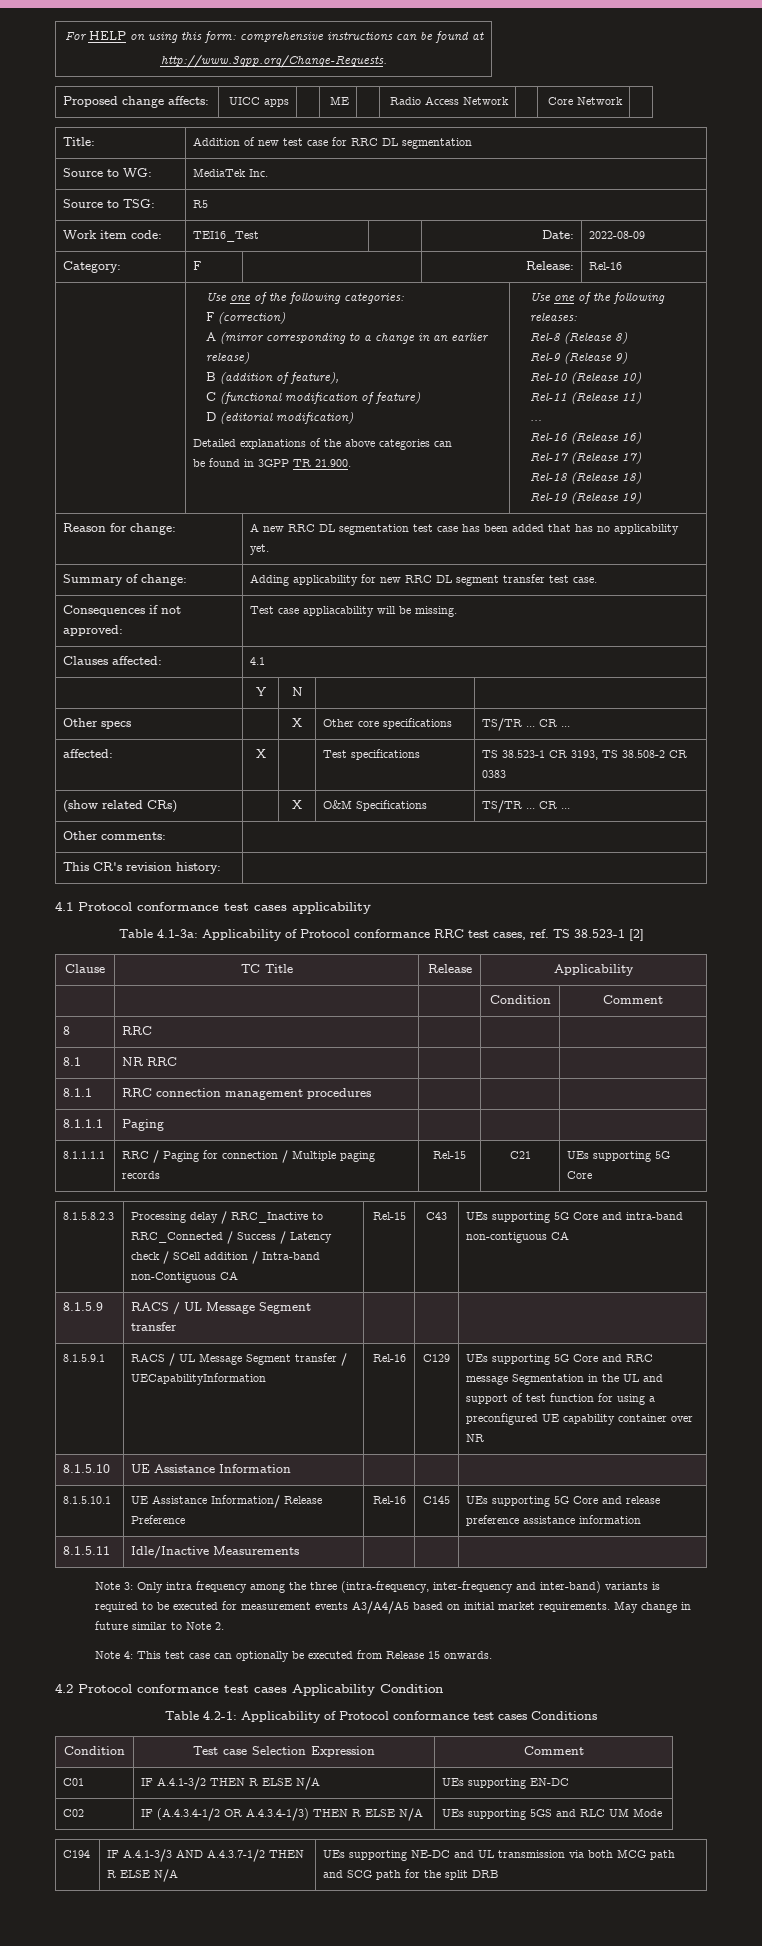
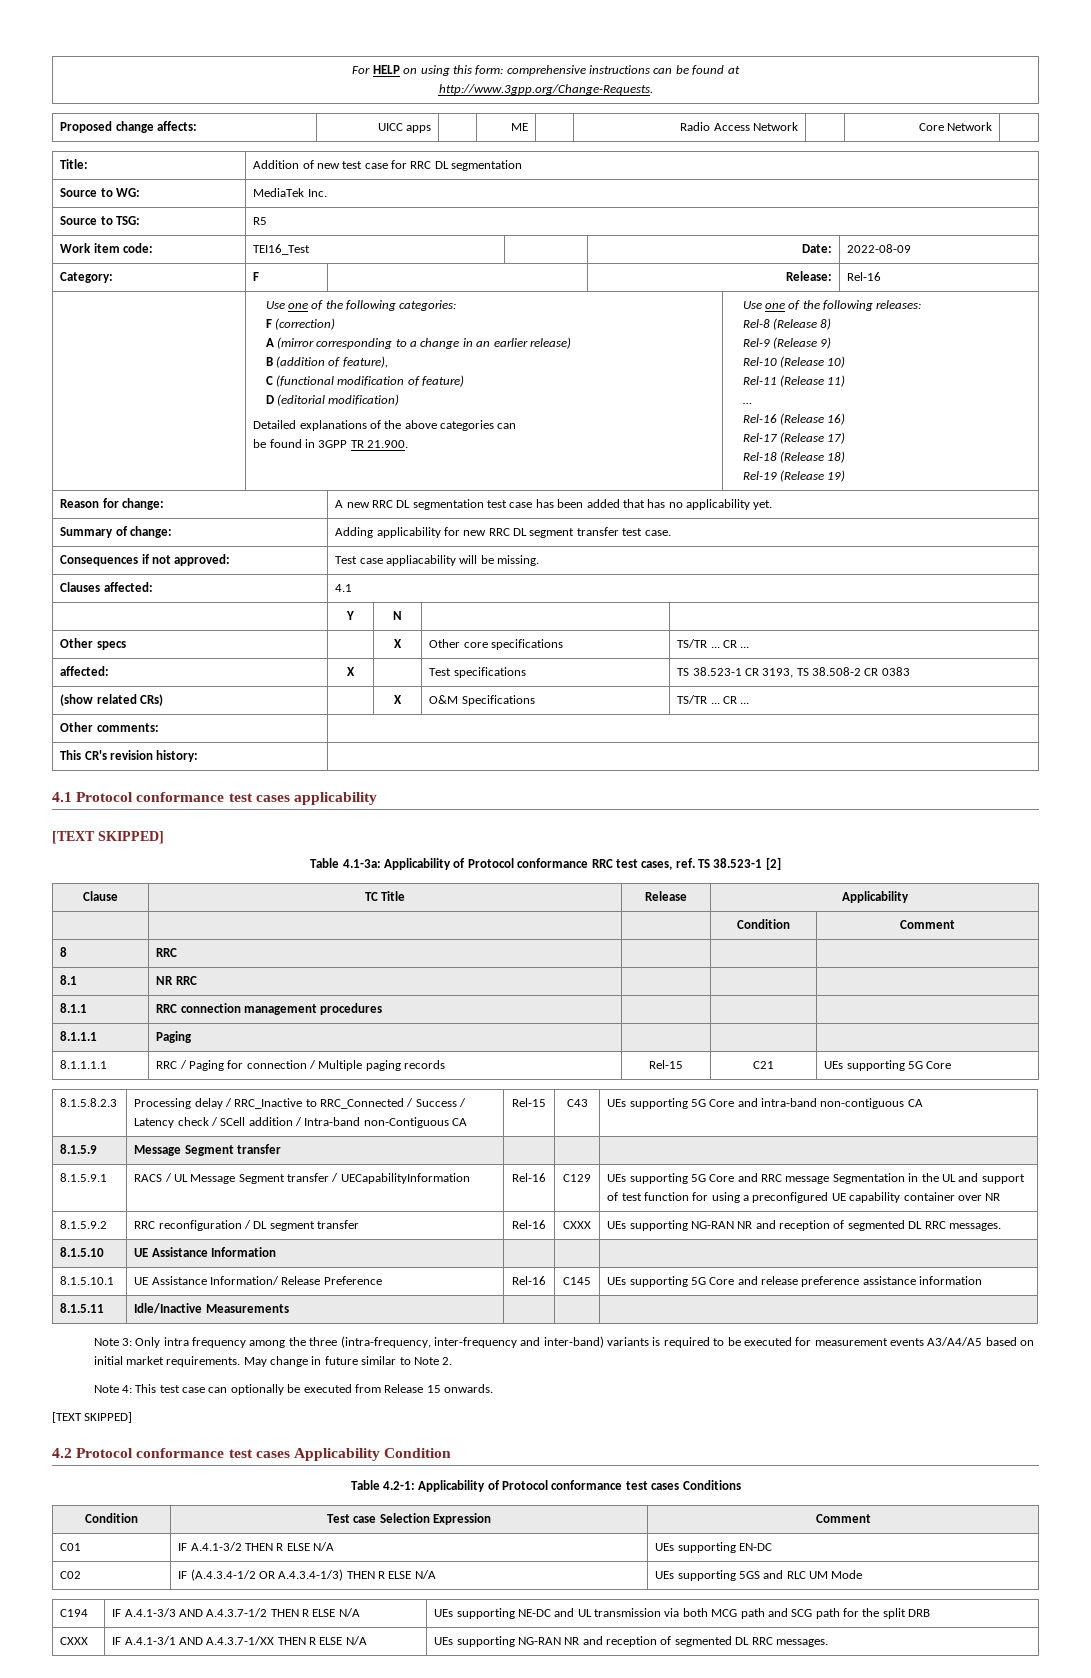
(371, 908) none -> [52,831,164,844] // [TEXT SKIPPED]
[131,1302,203,1315] RACS / UL -> (98, 1149) none
(485, 1438) none -> [60,1220,108,1229] [134,1220,359,1231] [512,1220,546,1229] [563,1221,591,1229] [607,1220,1001,1231] // 8.1.5.9.2 | RRC reconfiguration / DL segment transfer | Rel-16 | CXXX | UEs supporting NG-RAN NR and reception of segmented DL RRC messages.
(493, 1655) none -> [52,1412,133,1423] // [TEXT SKIPPED]
(499, 1874) none -> [60,1637,89,1645] [112,1636,367,1645] [434,1636,828,1647] // CXXX | IF A.4.1-3/1 AND A.4.3.7-1/XX THEN R ELSE N/A | UEs supporting NG-RAN NR and reception of segmented DL RRC messages.

